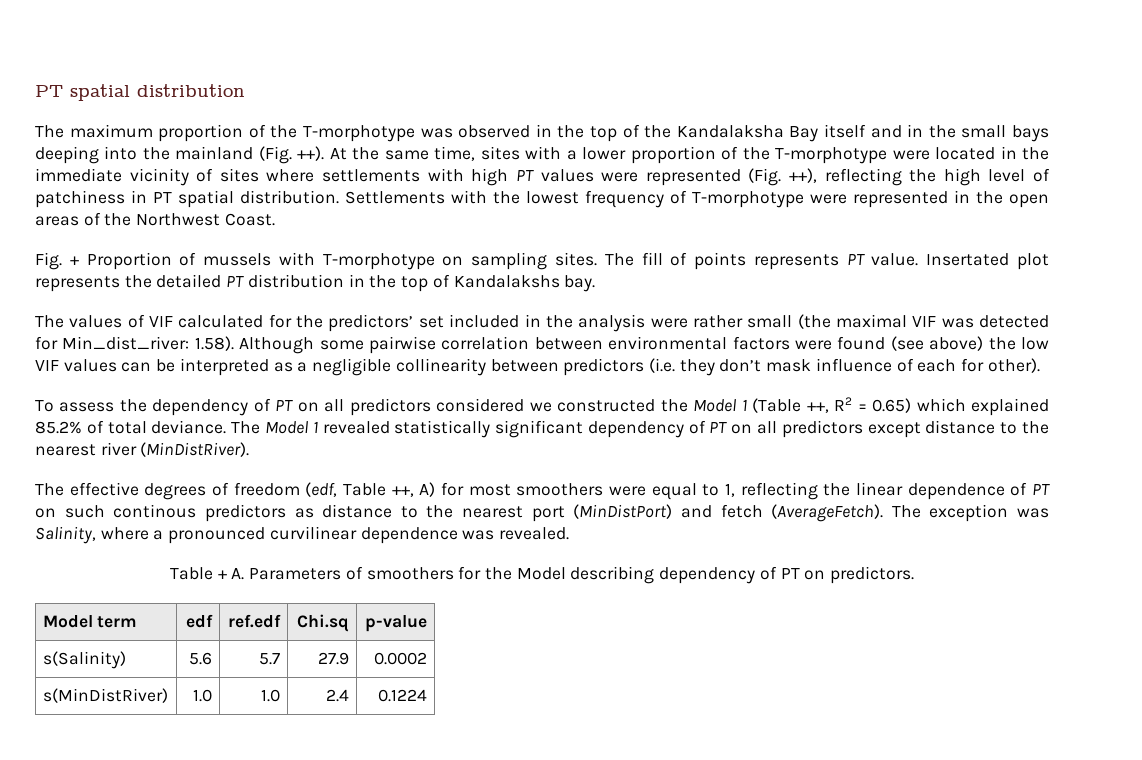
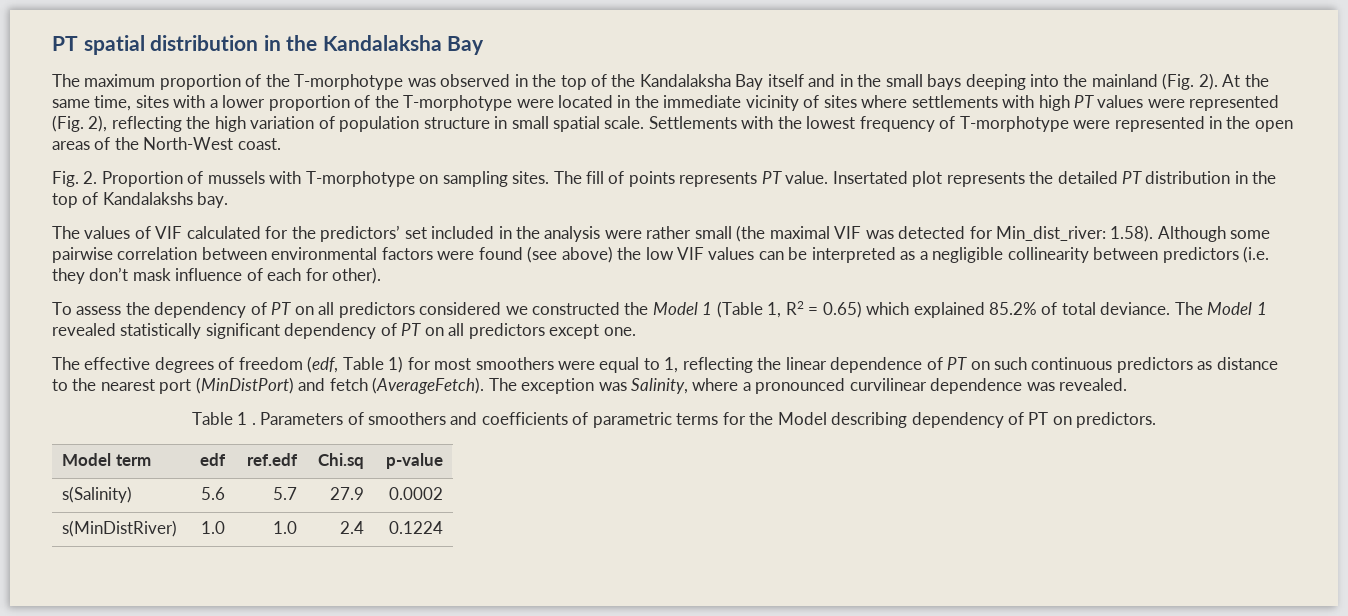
(245, 90) none -> [263,35,485,55] in the Kandalaksha Bay
[297,146,325,161] ++). -> [1198,73,1218,90] 2).
[788,168,817,183] ++), -> [88,115,108,132] 2),
[988,168,1050,182] [35,190,339,208] level of patchiness in PT spatial distribution. -> [250,116,645,132] variation of population structure in small spatial scale.
[136,213,275,226] Northwest Coast. -> [143,137,281,150] North-West coast.
[69,256,79,265] + -> [83,171,98,184] 2.
[806,402,829,413] ++, -> [767,302,782,318] 1,
[925,420,1049,434] [35,442,250,457] distance to the nearest river (MinDistRiver). -> [603,327,636,336] one.
[391,482,436,497] ++, A) -> [388,356,404,373] 1)
[113,504,197,518] continous -> [1031,357,1113,370] continuous
[217,568,245,580] + A. -> [237,412,256,425] 1 .
(454, 573) none -> [450,412,719,428] and coefficients of parametric terms

